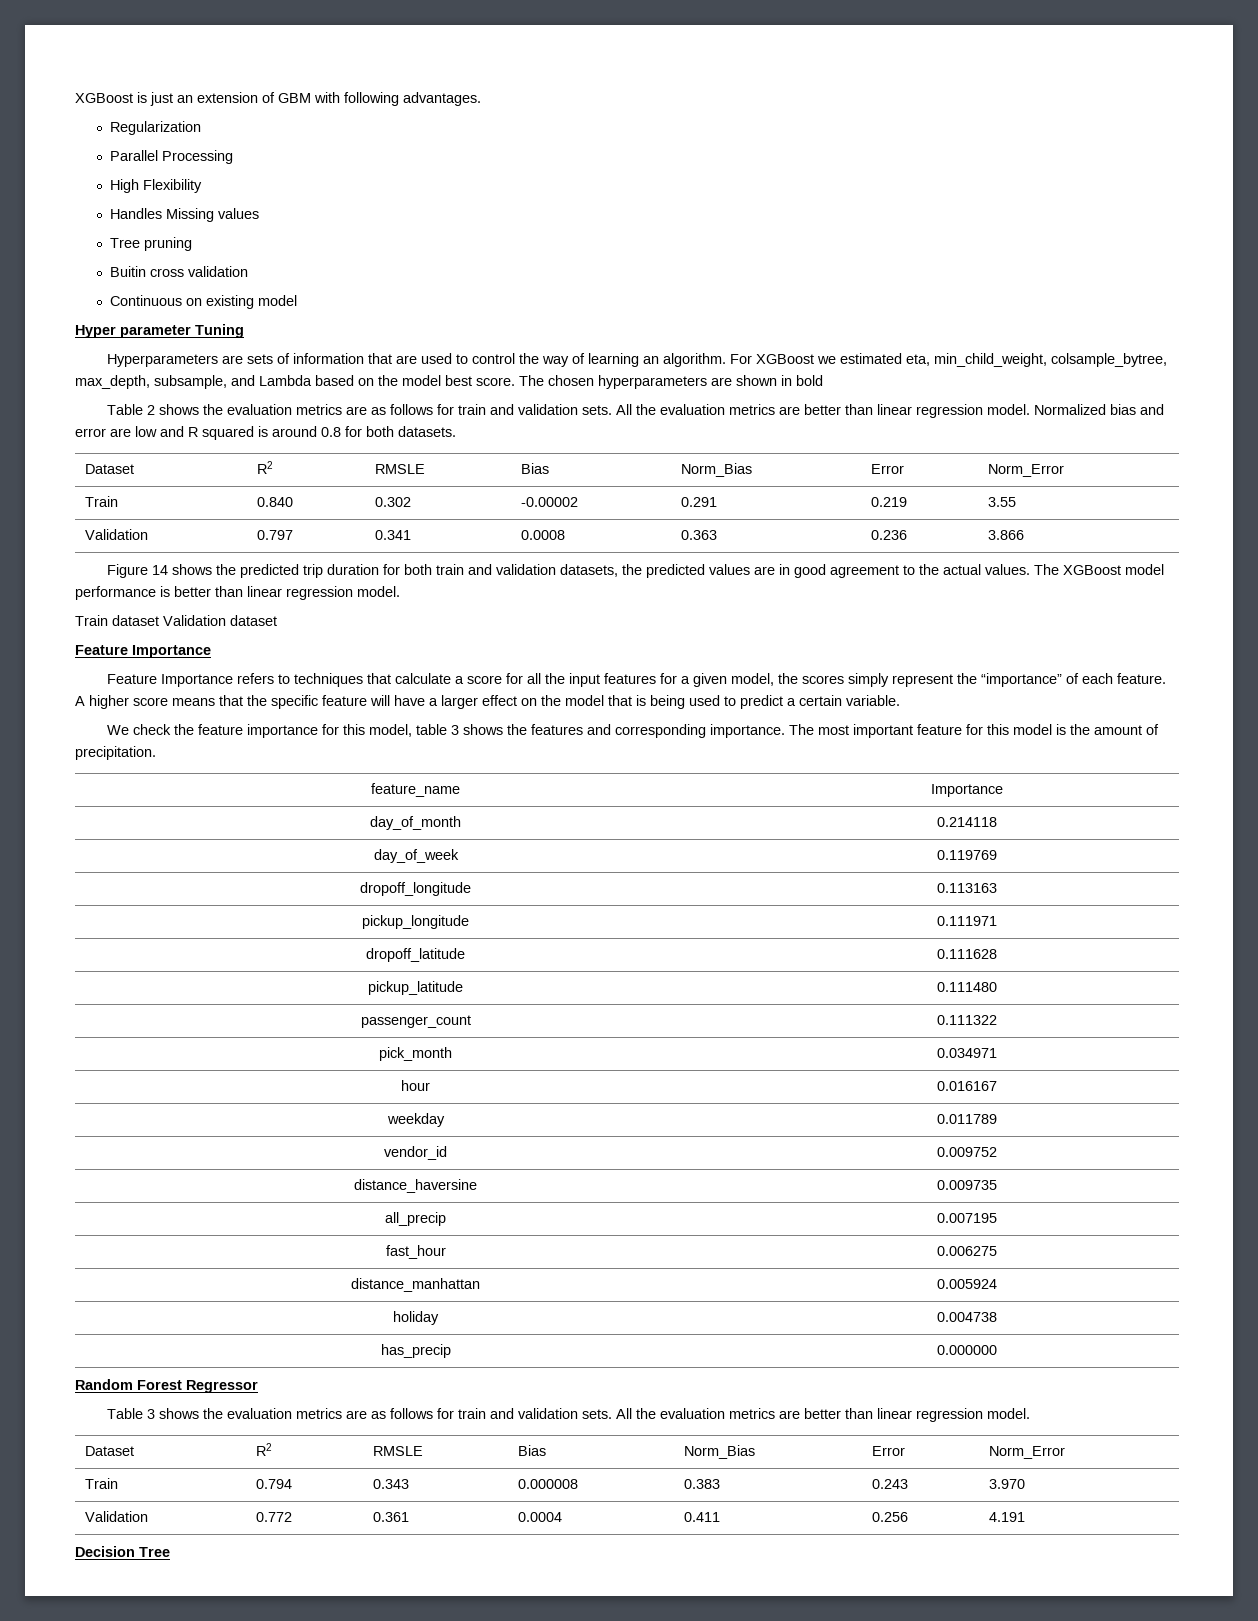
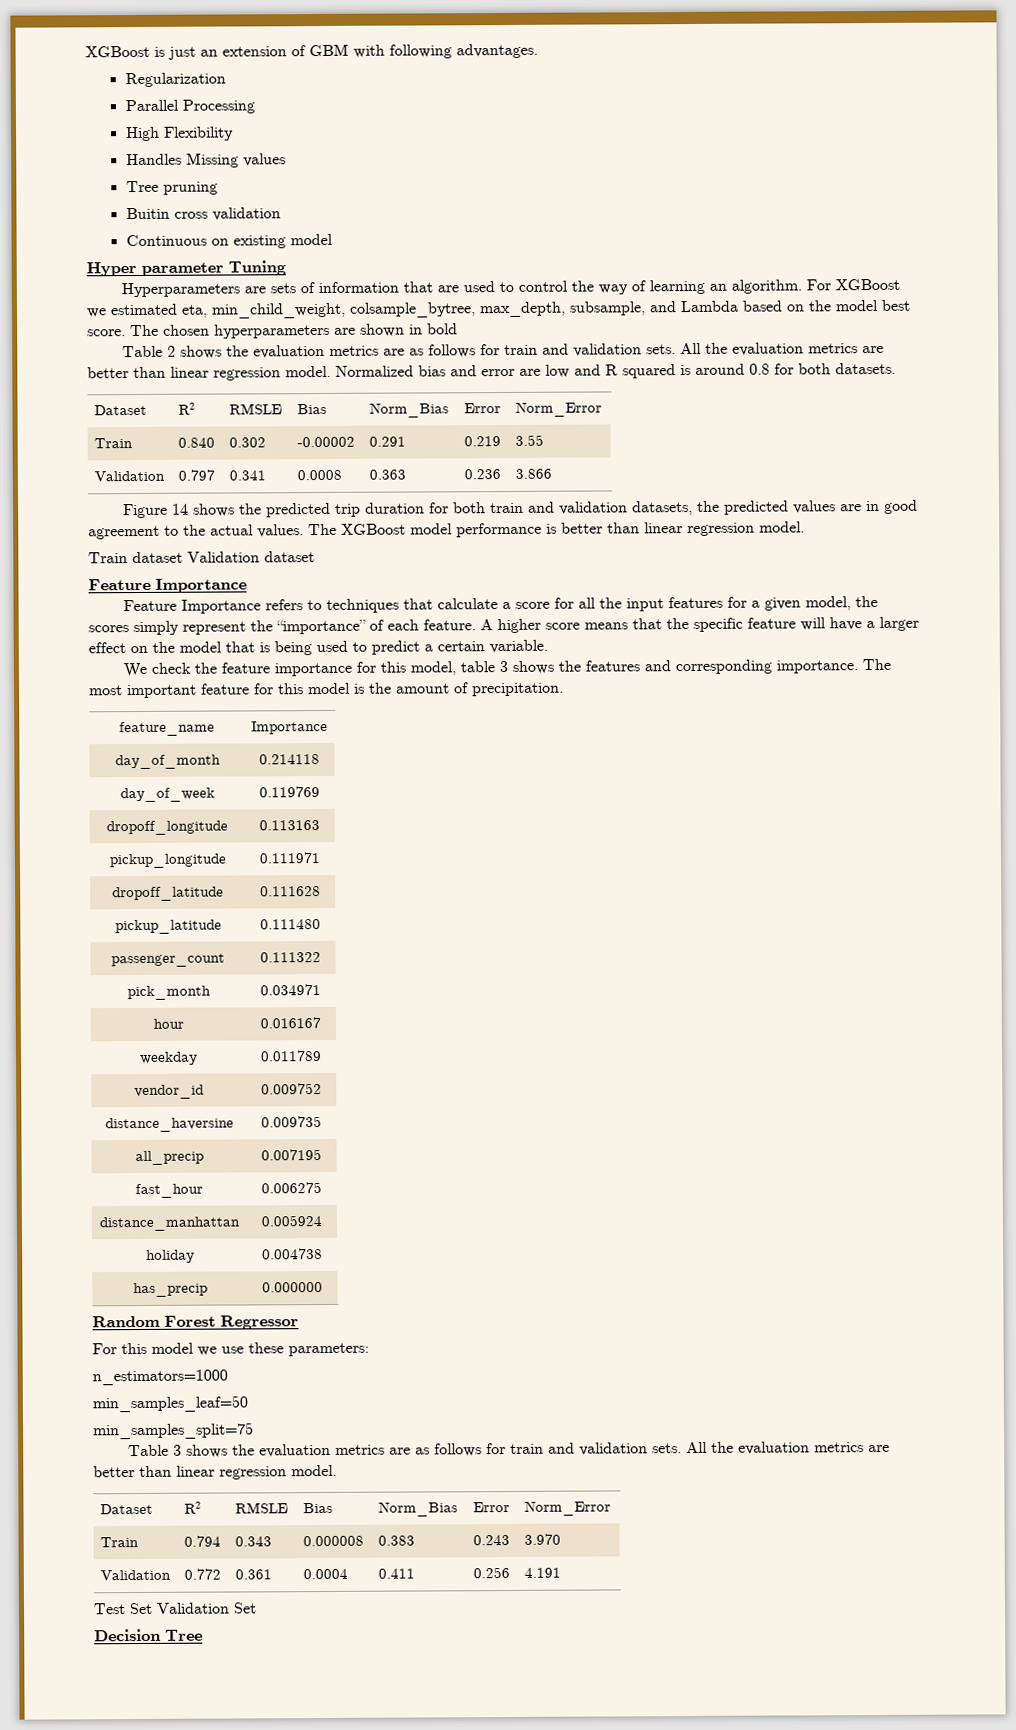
(258, 1386) none -> [92,1342,369,1357] [92,1369,228,1386] [92,1395,248,1413] [93,1422,254,1440] // For this model we use these parameters: // n_estimators=1000 // min_samples_leaf=50 // min_samples_split=75
(1026, 1517) none -> [93,1602,257,1615] // Test Set Validation Set

